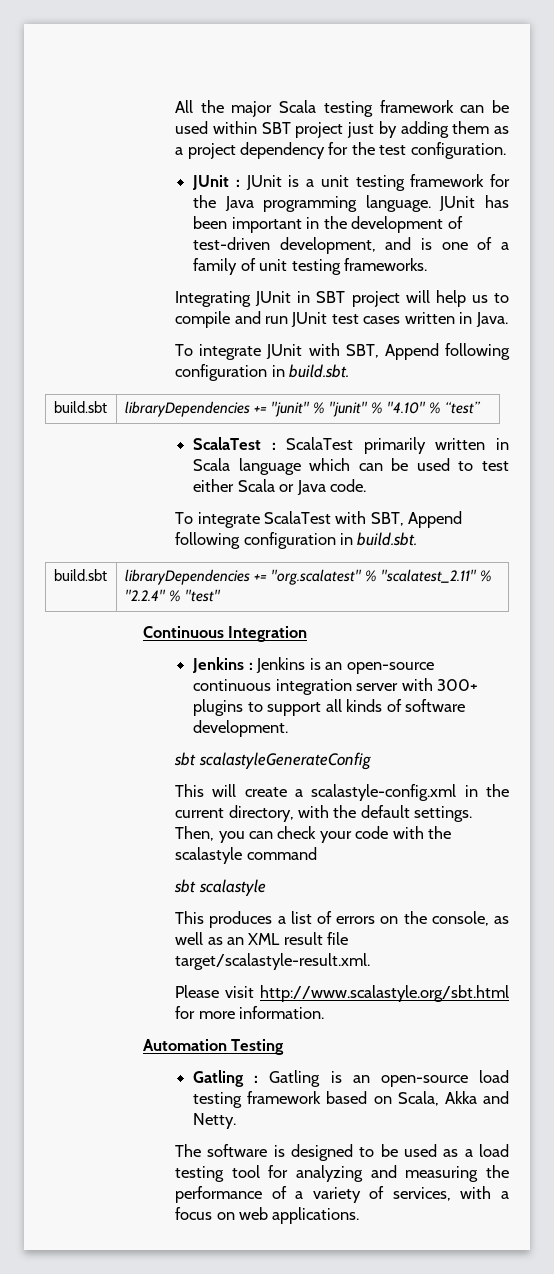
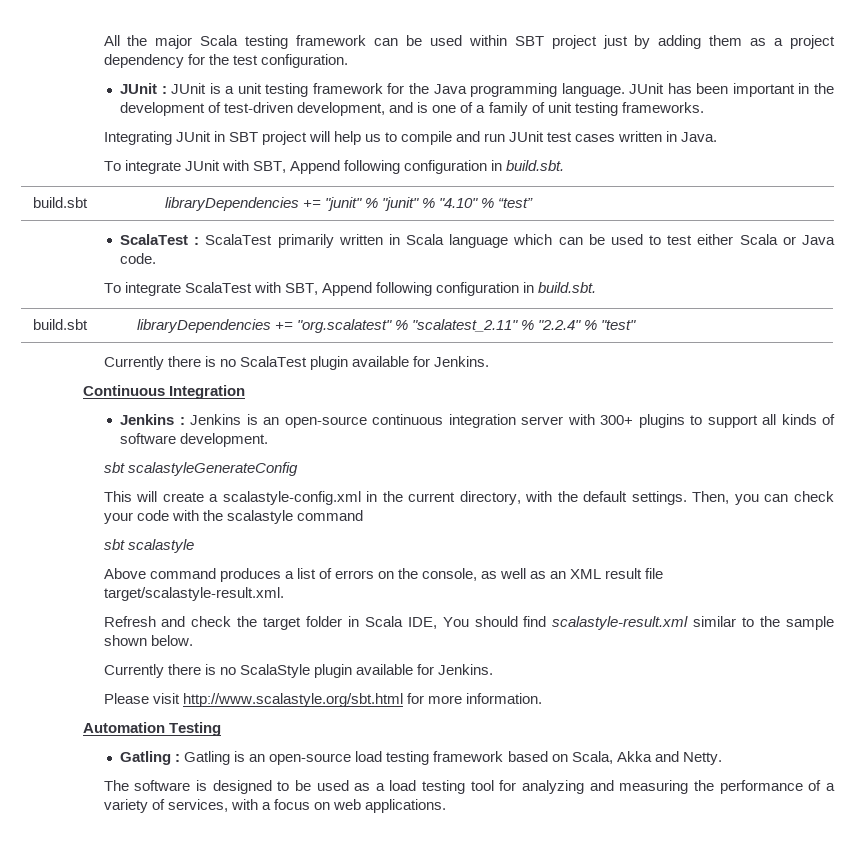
(221, 595) none -> [103,356,489,370] // Currently there is no ScalaTest plugin available for Jenkins.
[175,911,205,924] This -> [103,568,216,579] Above command
(371, 961) none -> [103,616,835,630] [103,635,193,646] [103,664,493,678] // Refresh and check the target folder in Scala IDE, You should find scalastyle-result.xml similar to the sample shown below. // Currently there is no ScalaStyle plugin available for Jenkins.

